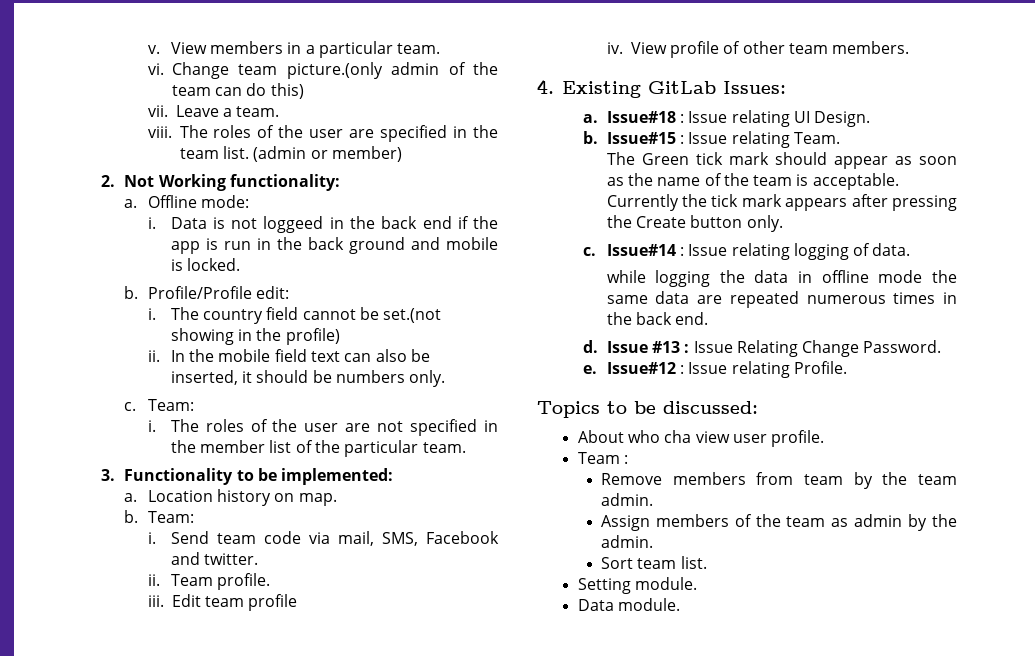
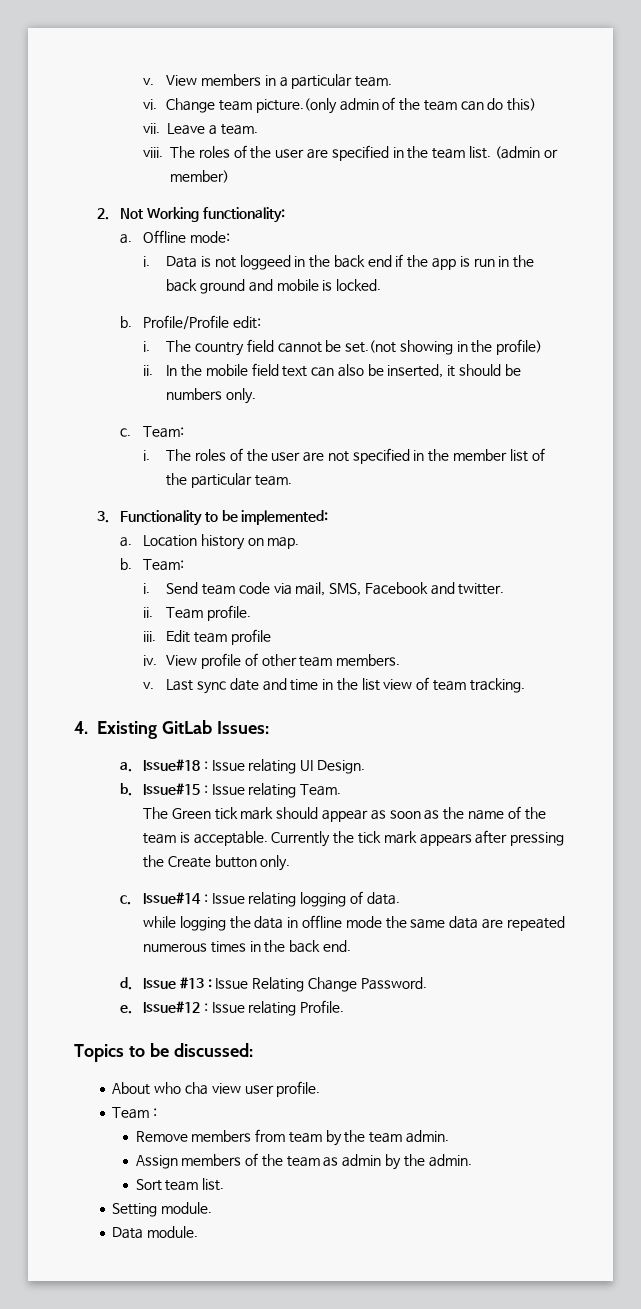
(910, 47) none -> [143,677,525,694] // v. Last sync date and time in the list view of team tracking.

